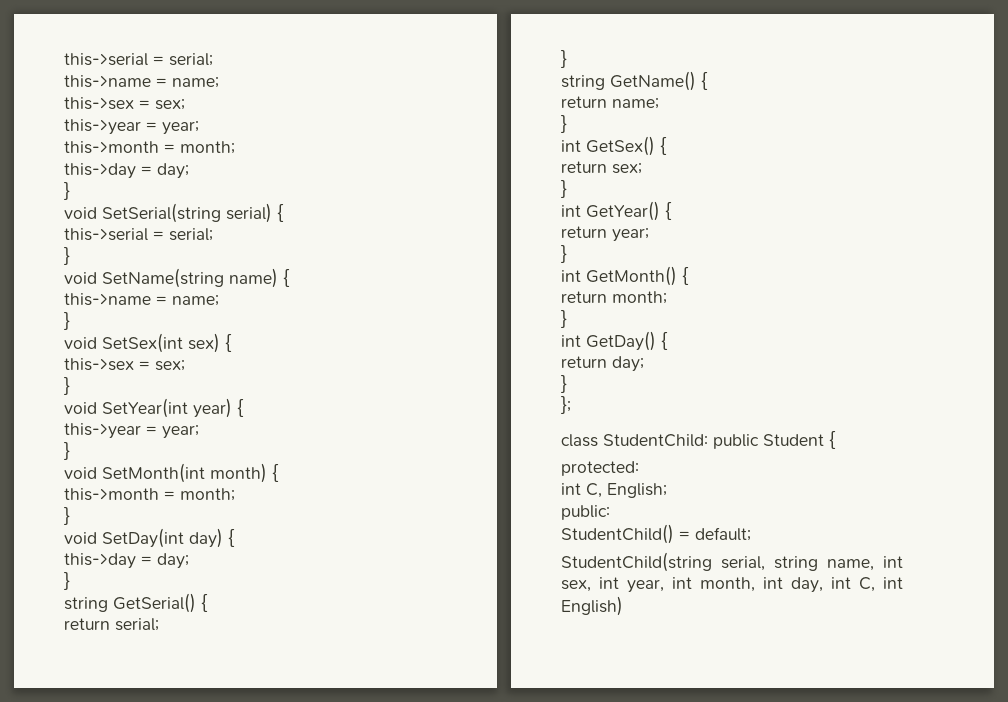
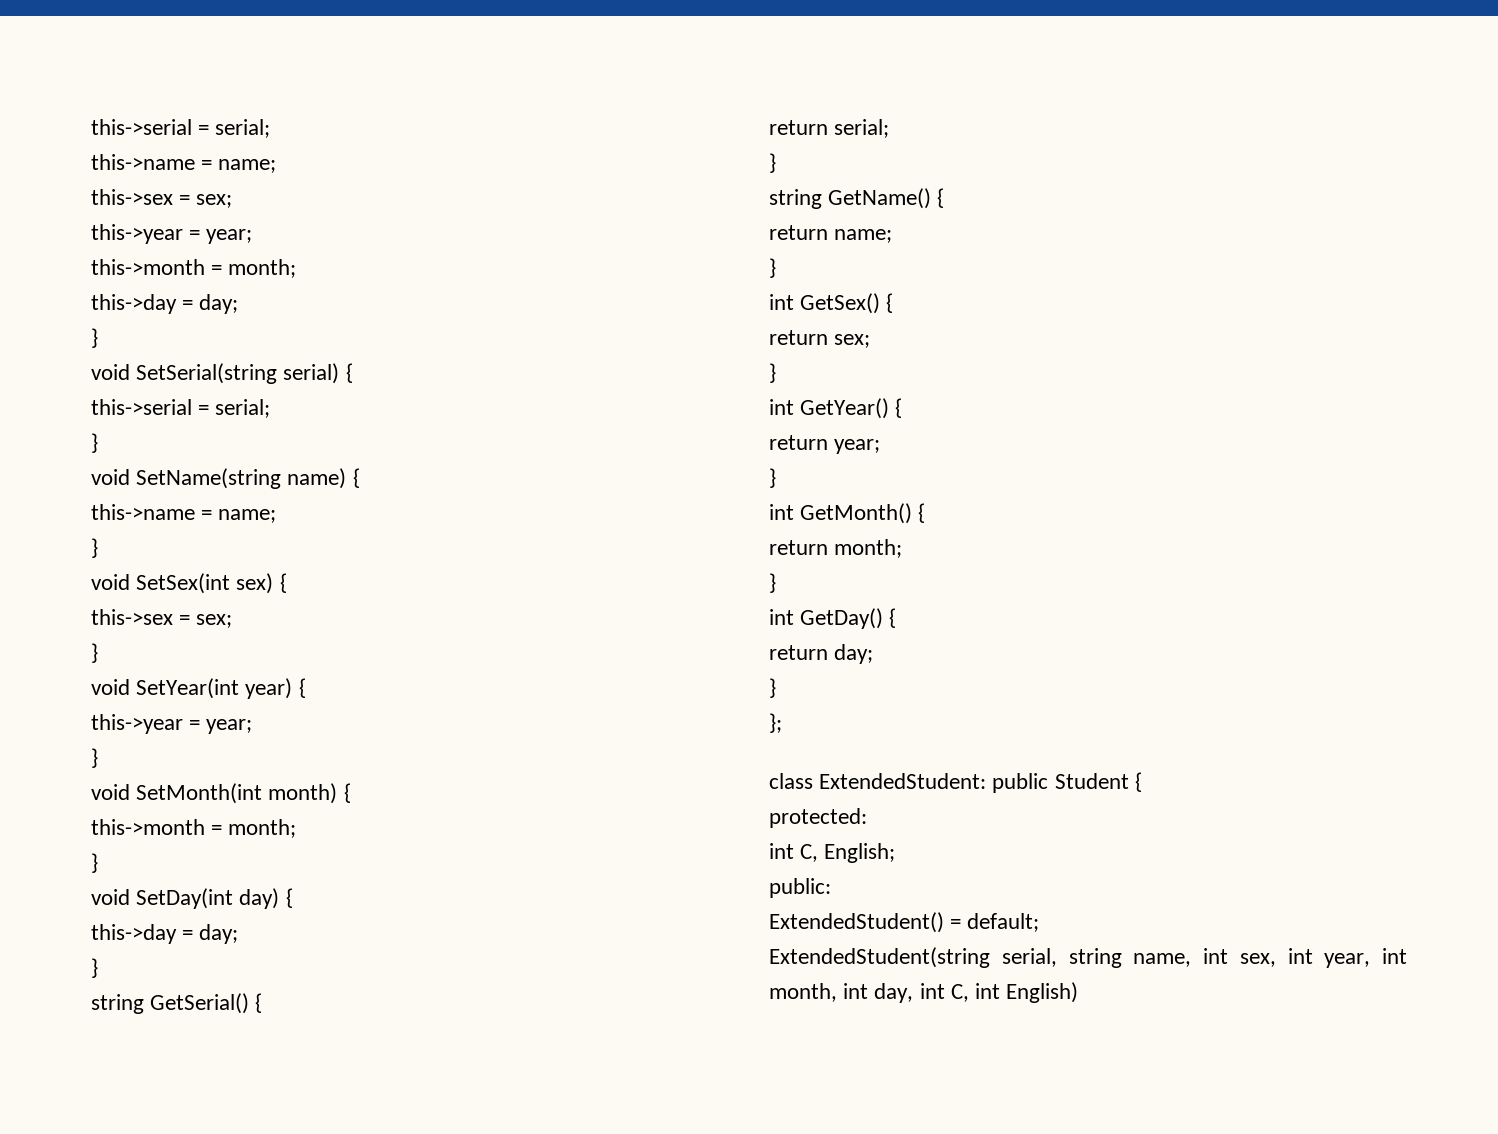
[603,434,708,447] StudentChild: -> [819,773,987,789] ExtendedStudent:
[561,524,674,544] StudentChild() -> [769,912,944,933] ExtendedStudent()
[561,552,712,572] StudentChild(string -> [769,947,990,968] ExtendedStudent(string

